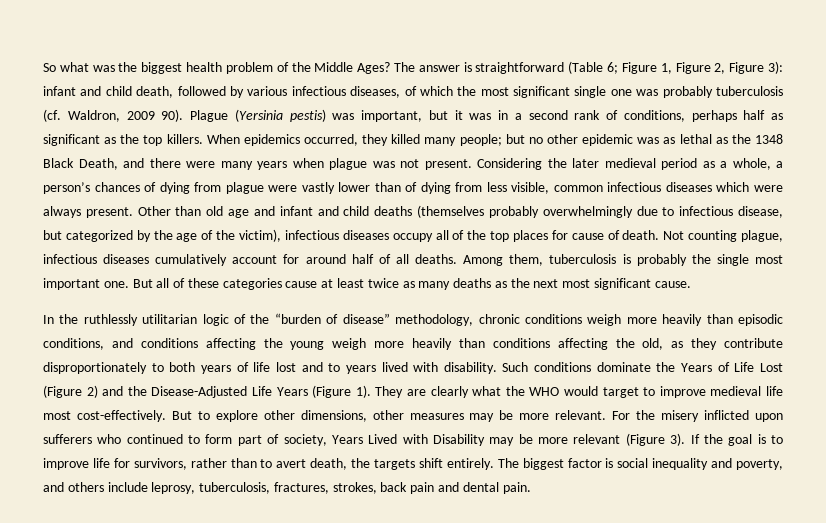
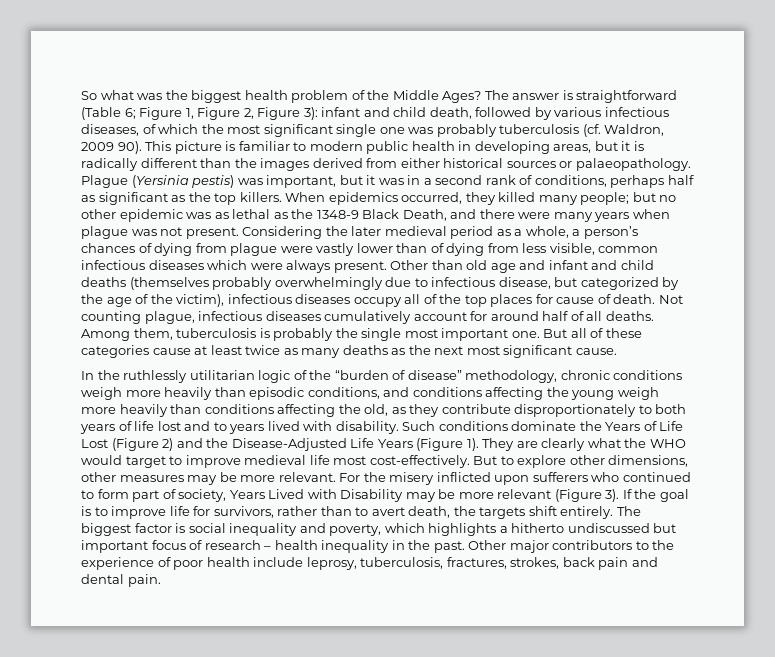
(184, 115) none -> [145,141,644,154] [81,158,691,171] This picture is familiar to modern public health in developing areas, but it is radically different than the images derived from either historical sources or palaeopathology.
[755,134,783,144] 1348 -> [316,210,359,219] 1348-9
[43,482,104,492] and others -> [384,523,677,536] [81,540,675,553] [81,557,250,570] which highlights a hitherto undiscussed but important focus of research – health inequality in the past. Other major contributors to the experience of poor health

